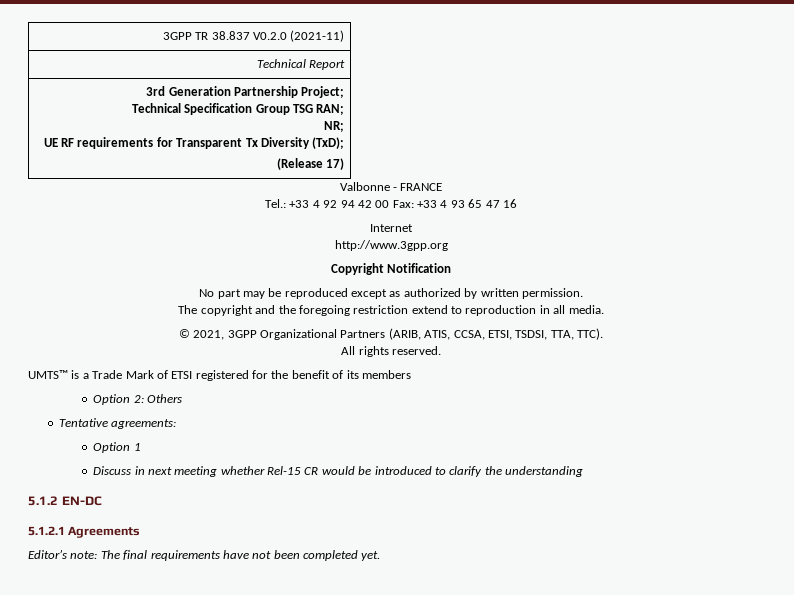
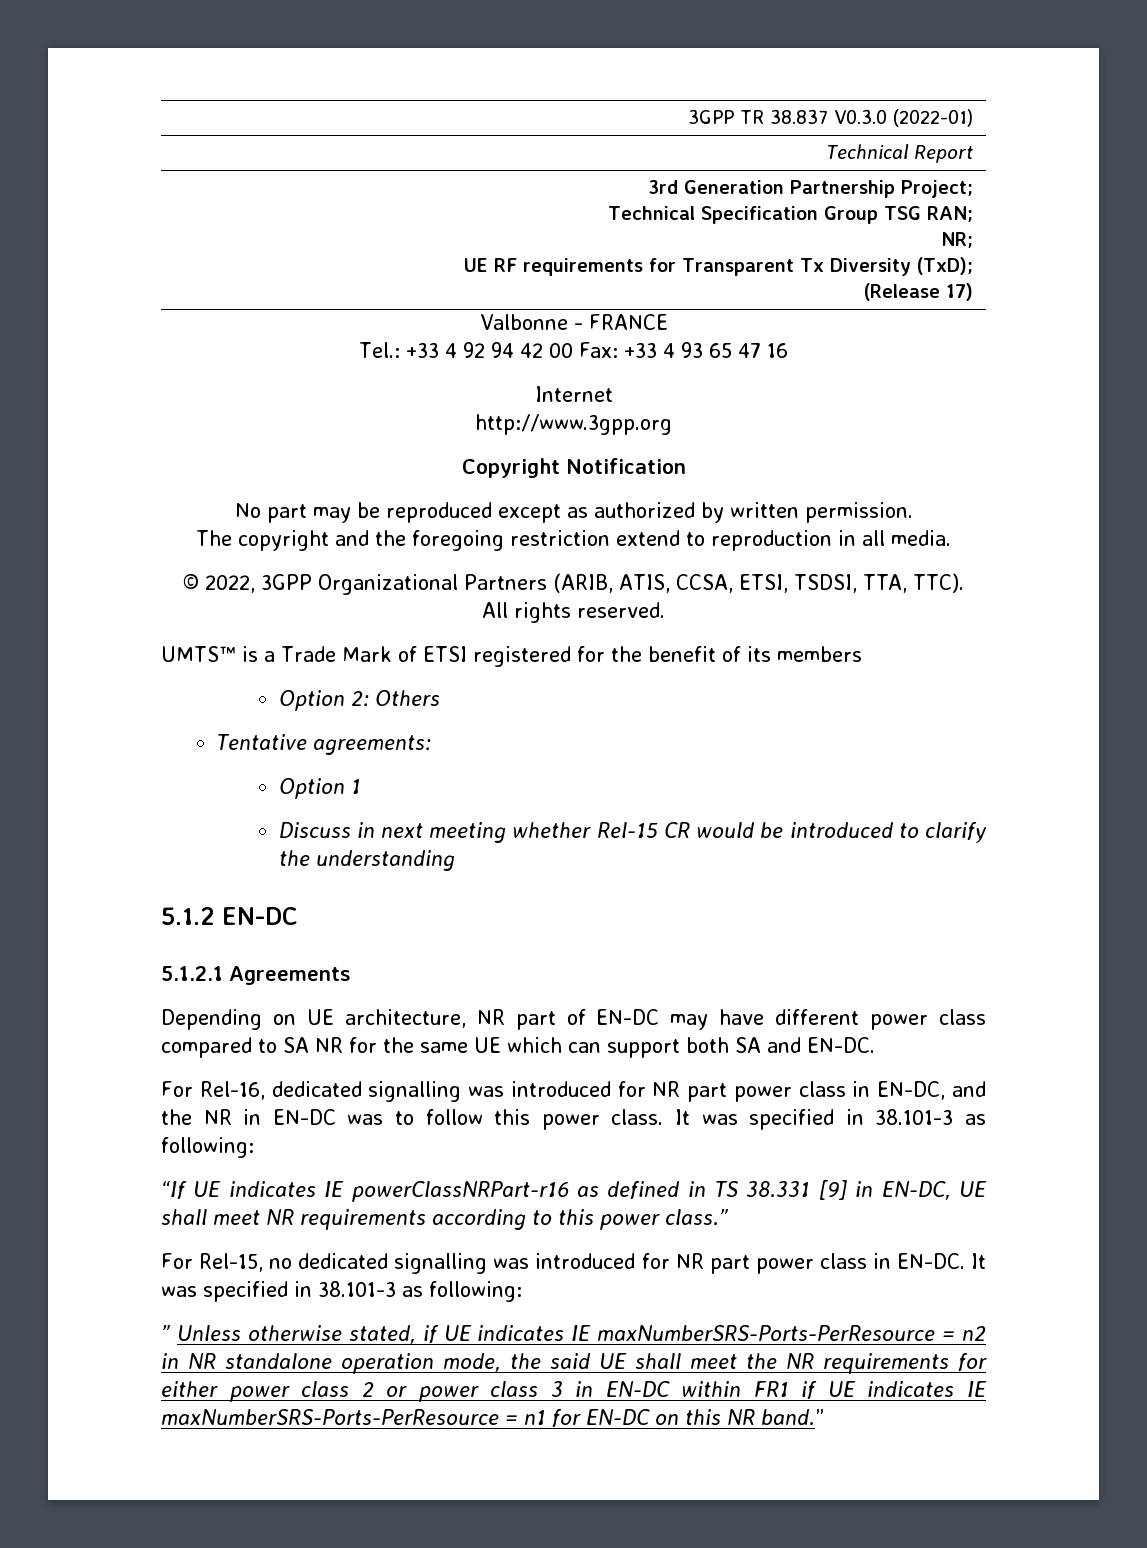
[252,30,345,42] V0.2.0 (2021-11) -> [833,109,973,127] V0.3.0 (2022-01)
[193,330,225,340] 2021, -> [204,575,255,593] 2022,
[28,549,381,561] Editor’s note: The final requirements have not been completed yet. -> [161,1009,986,1030] [161,1037,875,1058] [161,1081,987,1102] [161,1109,987,1130] [161,1137,254,1158] [161,1180,987,1202] [161,1209,728,1230] [161,1253,986,1274] [161,1281,522,1302] [161,1325,986,1344] [161,1353,987,1374] [161,1381,987,1402] [161,1409,824,1427] Depending on UE architecture, NR part of EN-DC may have different power class compared to SA NR for the same UE which can support both SA and EN-DC. // For Rel-16, dedicated signalling was introduced for NR part power class in EN-DC, and the NR in EN-DC was to follow this power class. It was specified in 38.101-3 as following: // “If UE indicates IE powerClassNRPart-r16 as defined in TS 38.331 [9] in EN-DC, UE shall meet NR requirements according to this power class.” // For Rel-15, no dedicated signalling was introduced for NR part power class in EN-DC. It was specified in 38.101-3 as following: // ” Unless otherwise stated, if UE indicates IE maxNumberSRS-Ports-PerResource = n2 in NR standalone operation mode, the said UE shall meet the NR requirements for either power class 2 or power class 3 in EN-DC within FR1 if UE indicates IE maxNumberSRS-Ports-PerResource = n1 for EN-DC on this NR band.”

